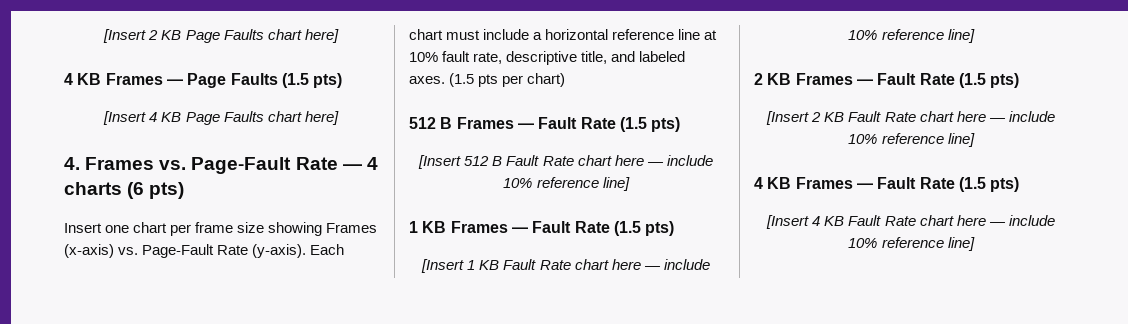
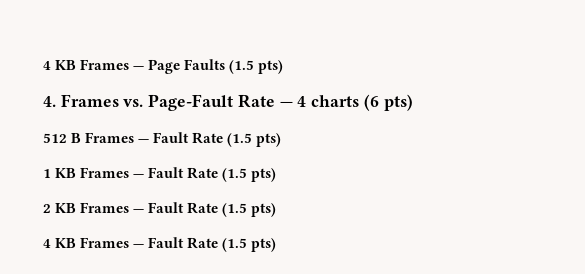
[103,29,339,43] [Insert 2 KB Page Faults chart here] // -> (43, 65) none
[103,111,339,125] // [Insert 4 KB Page Faults chart here] -> (284, 67) none
[64,222,378,236] [64,244,345,258] [409,29,718,40] [409,51,686,65] [409,73,566,87] // Insert one chart per frame size showing Frames (x-axis) vs. Page-Fault Rate (y-axis). Each chart must include a horizontal reference line at 10% fault rate, descriptive title, and labeled axes. (1.5 pts per chart) -> (413, 102) none
[418,155,713,169] [503,177,630,191] // [Insert 512 B Fault Rate chart here — include 10% reference line] -> (282, 140) none
[421,259,710,273] [848,29,975,43] // [Insert 1 KB Fault Rate chart here — include 10% reference line] -> (277, 175) none
[766,111,1055,125] [848,133,975,147] // [Insert 2 KB Fault Rate chart here — include 10% reference line] -> (277, 210) none
[766,215,1055,229] [848,237,975,251] // [Insert 4 KB Fault Rate chart here — include 10% reference line] -> (277, 245) none

